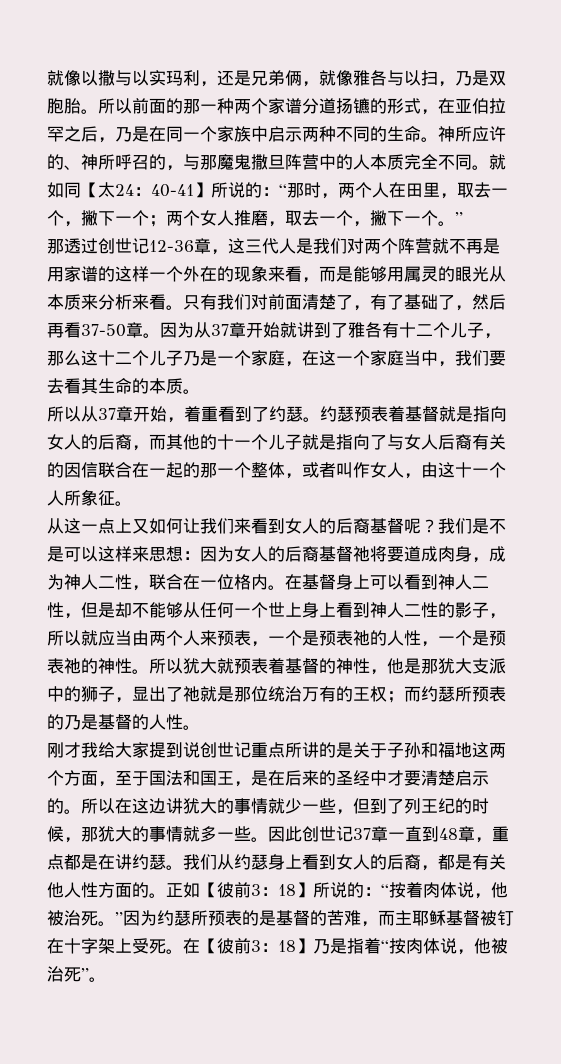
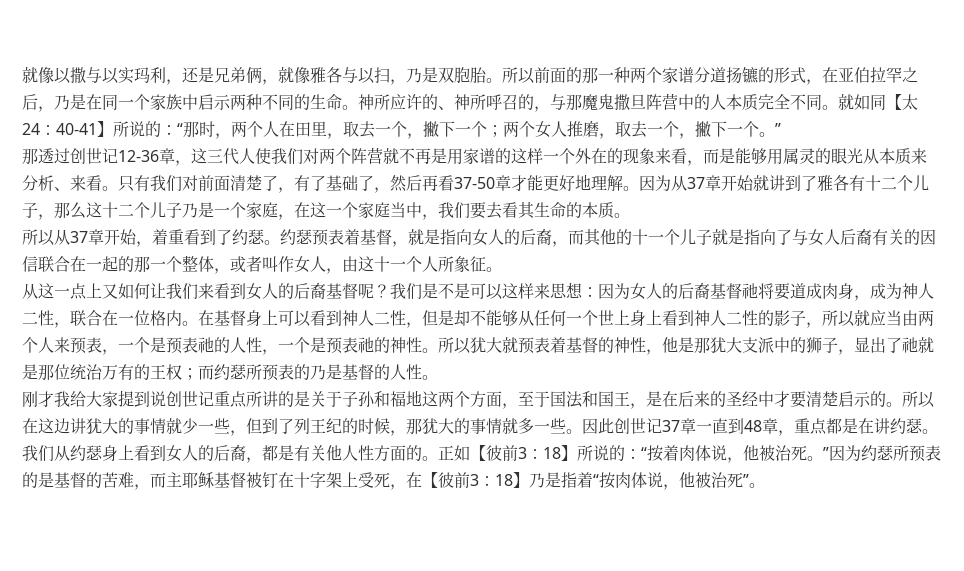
[296,238,313,254] 是 -> [255,148,271,164] 使
(132, 302) none -> [54,187,70,191] 、
(143, 330) none -> [511,174,623,191] 才能更好地理解
(439, 414) none -> [392,241,408,247] ，
[166,949,183,954] 。 -> [390,484,406,490] ，

